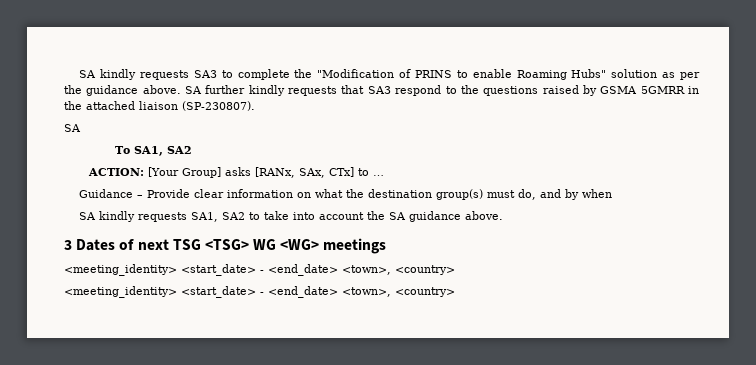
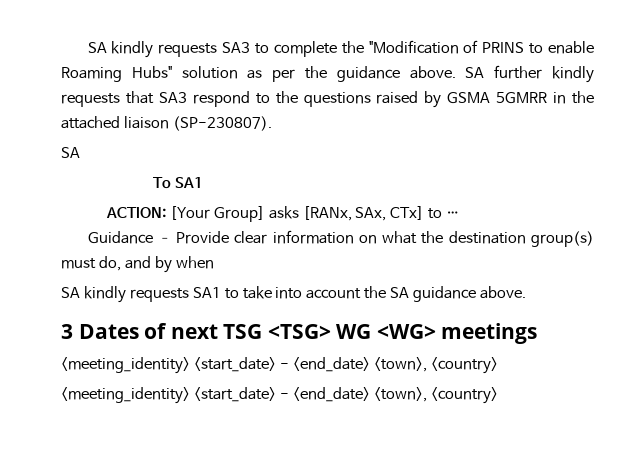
[133,146,192,156] SA1, SA2 -> [174,177,203,188] SA1
[191,212,246,222] SA1, SA2 -> [192,287,221,298] SA1

